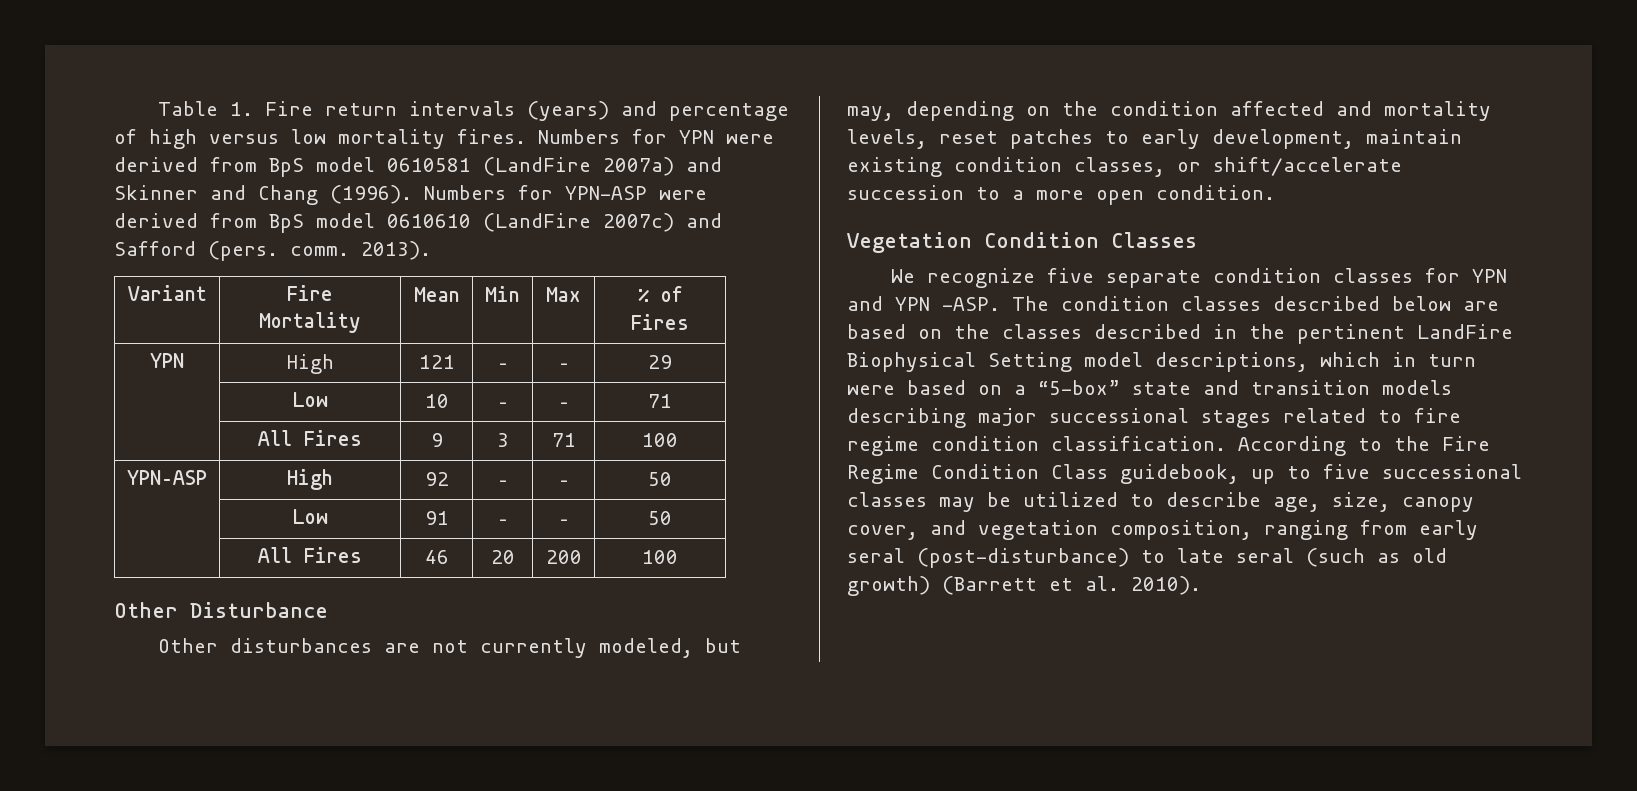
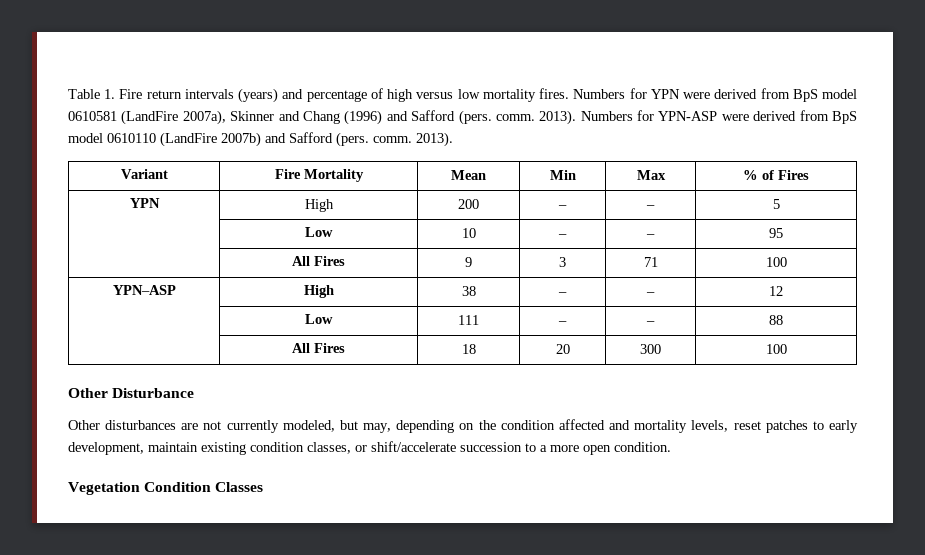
[603,157,722,176] 2007a) and -> [182,110,226,125] 2007a),
[330,185,412,204] (1996). -> [344,110,577,125] (1996) and Safford (pers. comm. 2013).
[387,213,674,232] 0610610 (LandFire 2007c) -> [107,132,261,147] 0610110 (LandFire 2007b)
[418,355,455,369] [496,363,509,369] [557,363,570,369] [648,355,672,369] 121 | – | – | 29 -> [458,199,479,209] [558,205,567,209] [646,205,655,209] [772,199,780,209] 200 | – | – | 5
[648,394,672,408] 71 -> [769,228,784,238] 95
[424,472,449,486] [496,480,509,486] [557,480,570,486] [648,472,672,486] [292,509,328,524] [424,511,449,525] [496,519,509,525] [557,519,570,525] [648,511,672,525] [258,547,362,563] [424,550,449,564] 92 | – | – | 50 // | Low | 91 | – | – | 50 // | All Fires | 46 -> [461,286,476,296] [558,292,567,296] [646,292,655,296] [769,286,784,296] [305,314,333,324] [458,315,479,325] [558,321,567,325] [646,321,655,325] [769,315,784,325] [292,343,345,353] [461,344,476,354] 38 | – | – | 12 // | Low | 111 | – | – | 88 // | All Fires | 18
[545,550,582,564] 200 -> [640,344,661,354] 300
[891,268,1508,288] [847,296,1499,311] [847,324,1513,344] [847,352,1476,372] [847,380,1452,395] [847,408,1461,428] [847,436,1490,456] [847,464,1522,484] [847,492,1474,512] [847,520,1478,540] [847,548,1447,568] [847,576,1201,596] // We recognize five separate condition classes for YPN and YPN -ASP. The condition classes described below are based on the classes described in the pertinent LandFire Biophysical Setting model descriptions, which in turn were based on a “5-box” state and transition models describing major successional stages related to fire regime condition classification. According to the Fire Regime Condition Class guidebook, up to five successional classes may be utilized to describe age, size, canopy cover, and vegetation composition, ranging from early seral (post-disturbance) to late seral (such as old growth) (Barrett et al. 2010). -> (264, 487) none

